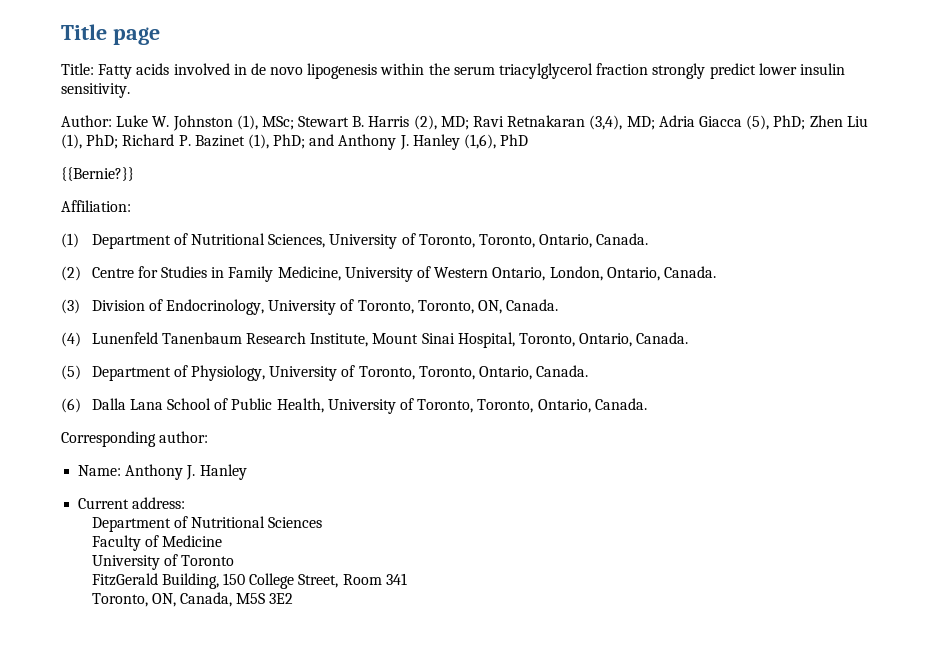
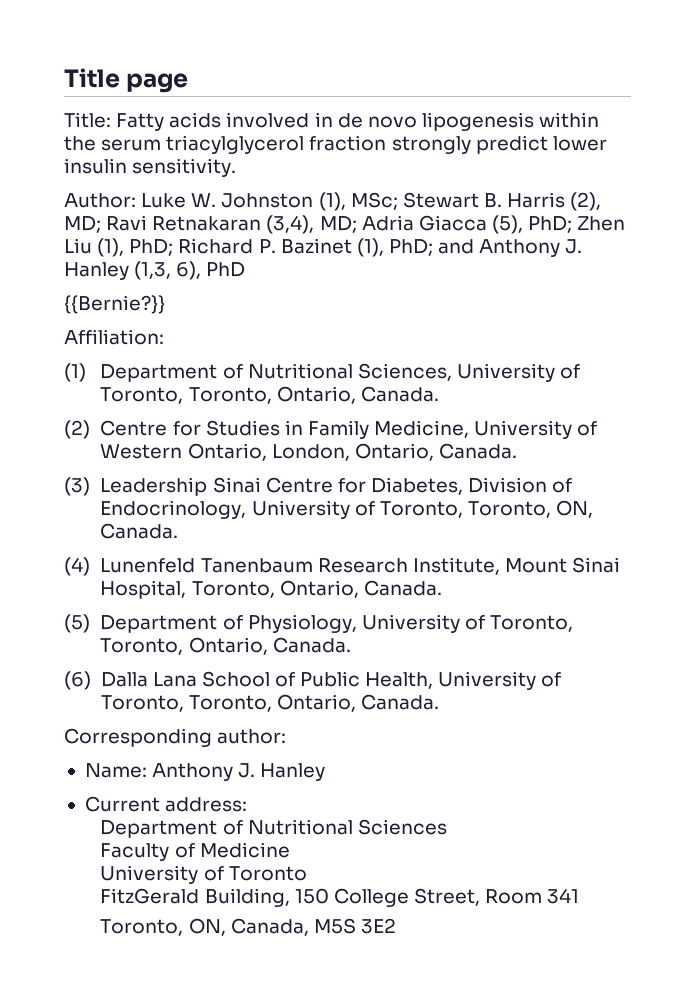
[464,134,497,149] (1,6), -> [134,261,202,280] (1,3, 6),
(80, 306) none -> [100,477,463,496] Leadership Sinai Centre for Diabetes,

